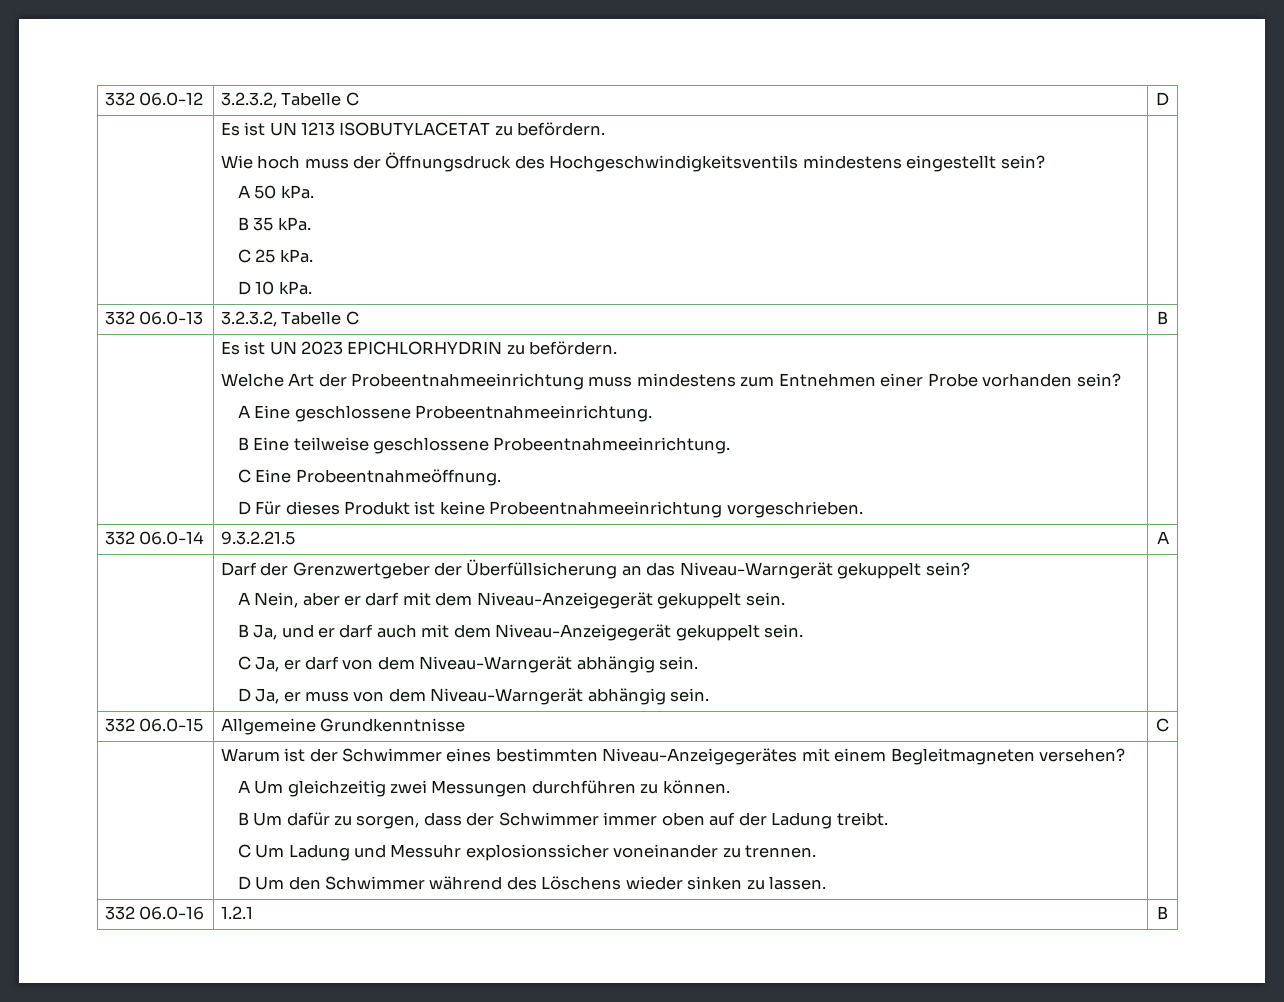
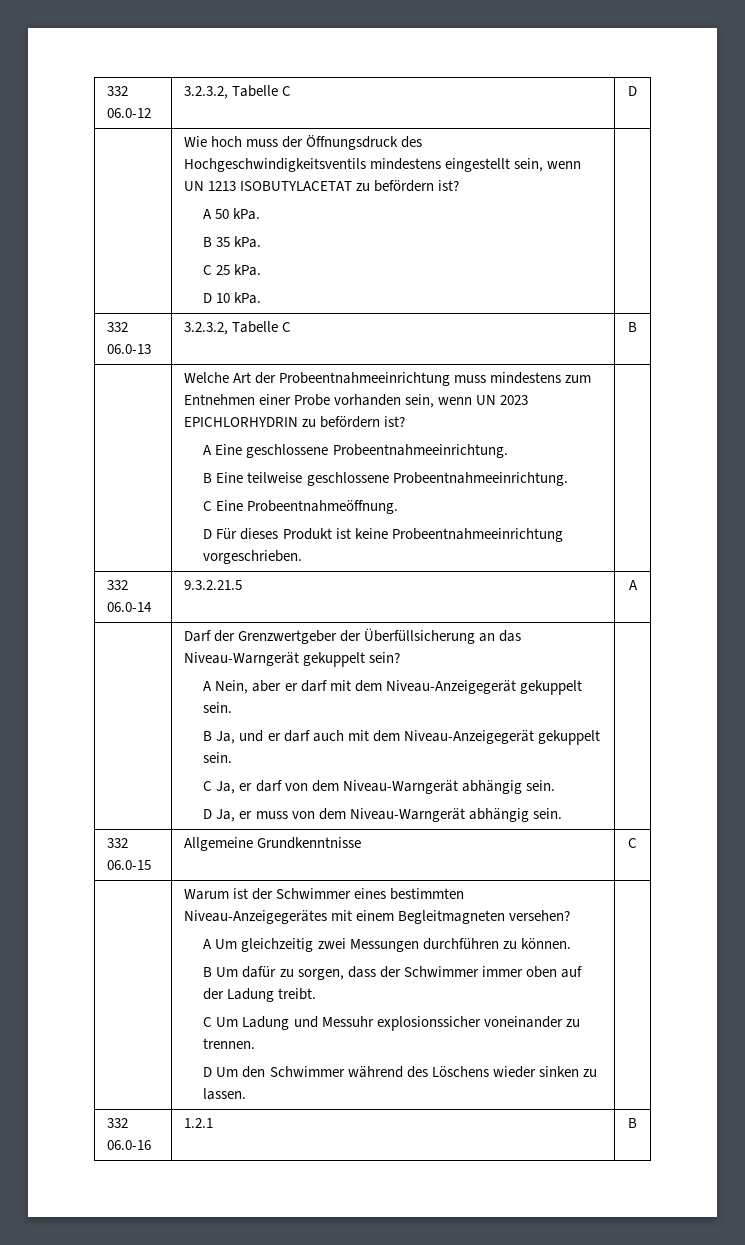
[220,122,606,136] Es ist UN 1213 ISOBUTYLACETAT zu befördern. // -> (637, 91) none
[1000,155,1045,169] sein? -> [513,158,581,172] [183,180,459,192] sein, wenn UN 1213 ISOBUTYLACETAT zu befördern ist?
[220,341,618,355] Es ist UN 2023 EPICHLORHYDRIN zu befördern. // -> (637, 327) none
[1076,373,1121,387] sein? -> [404,394,528,408] [183,416,405,428] sein, wenn UN 2023 EPICHLORHYDRIN zu befördern ist?

